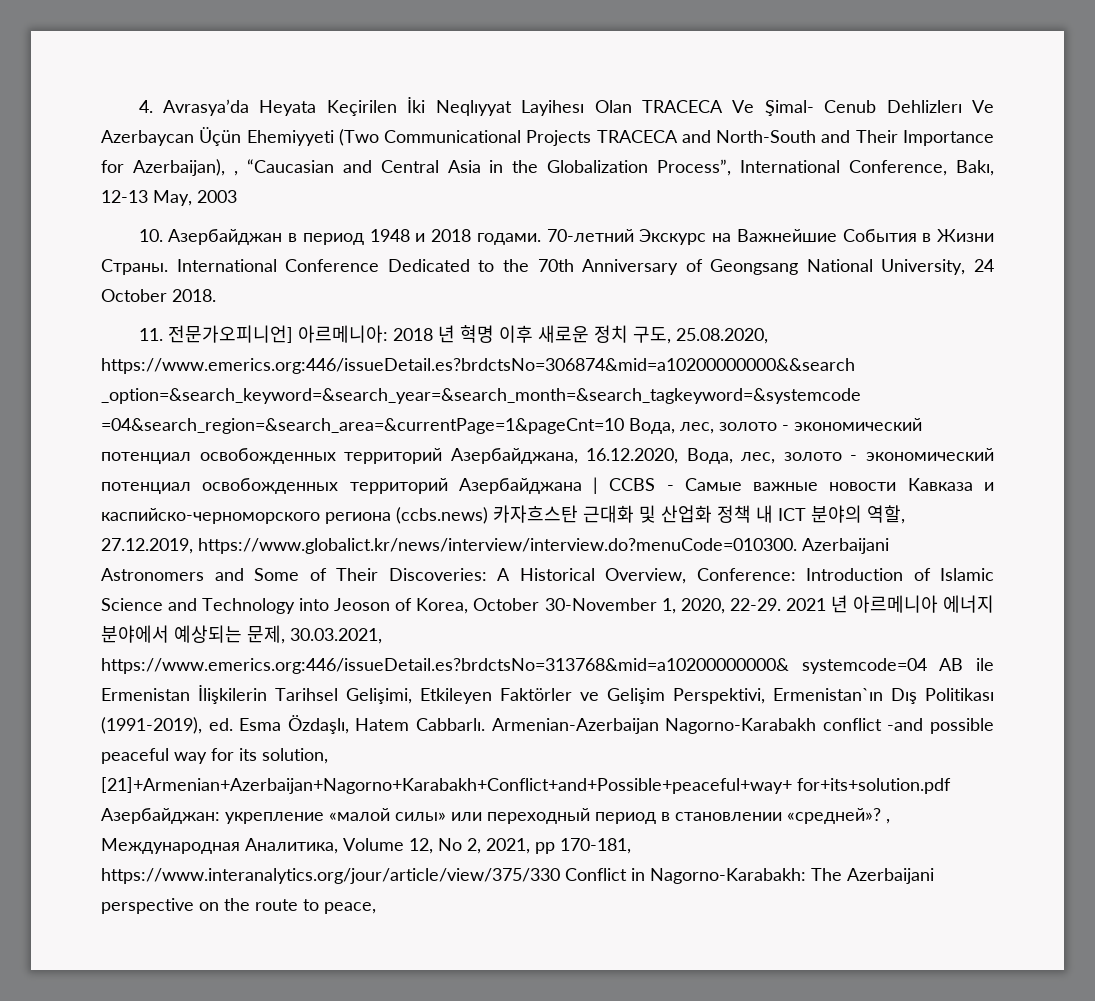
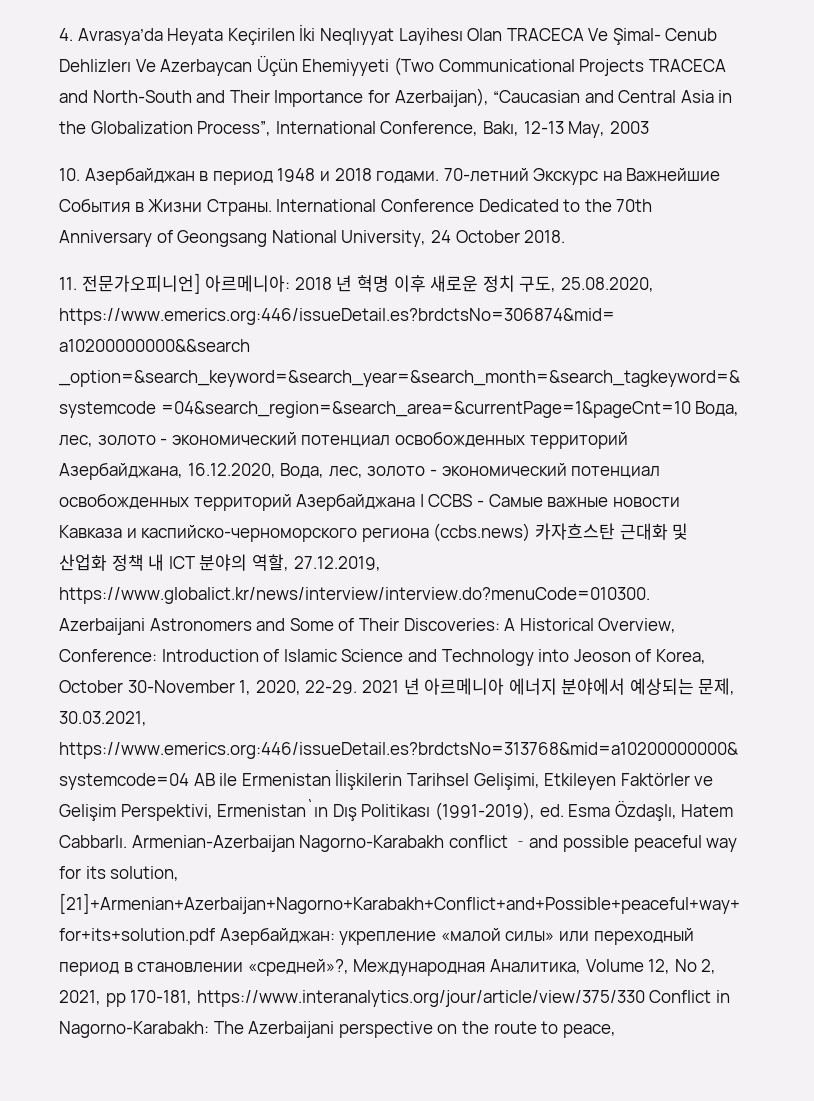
[233,171,238,176] , -> (489, 97) none
[787,808,890,824] «средней»? , -> [247,959,349,976] «средней»?,

